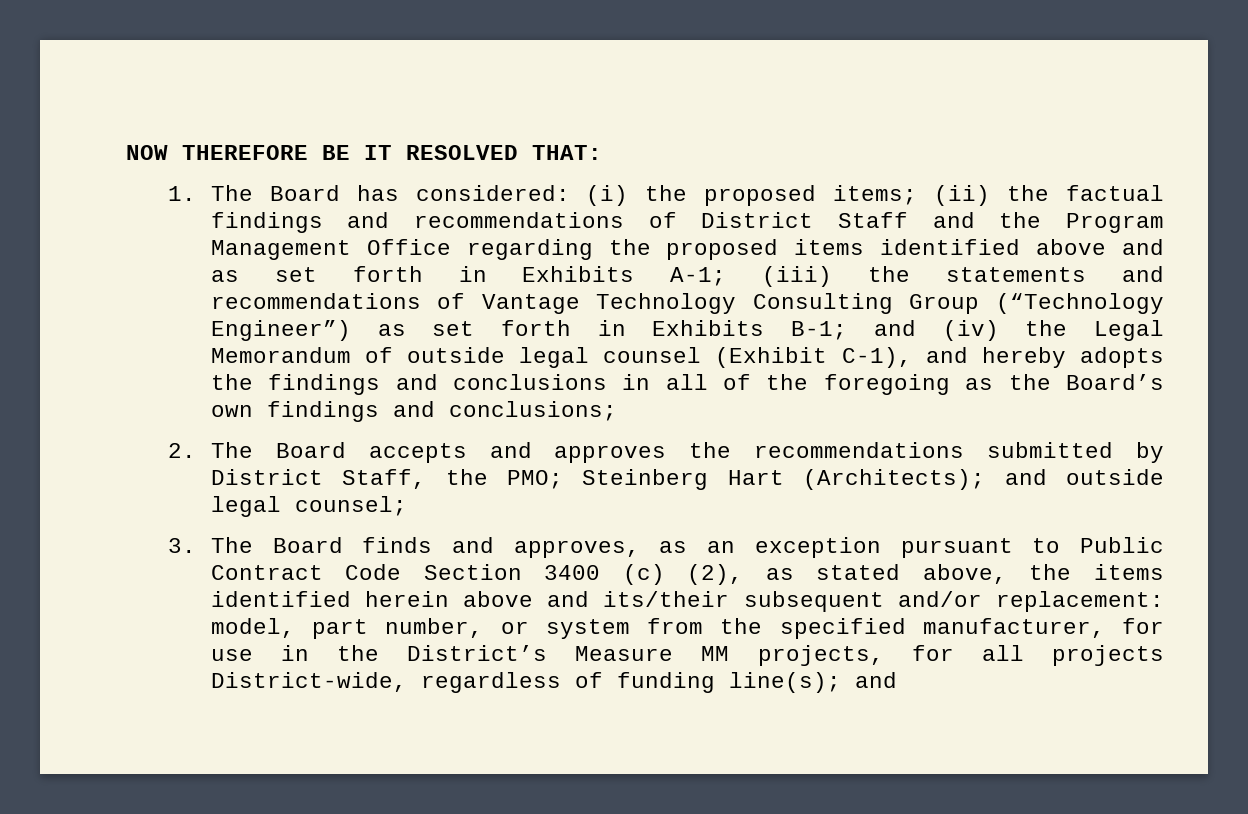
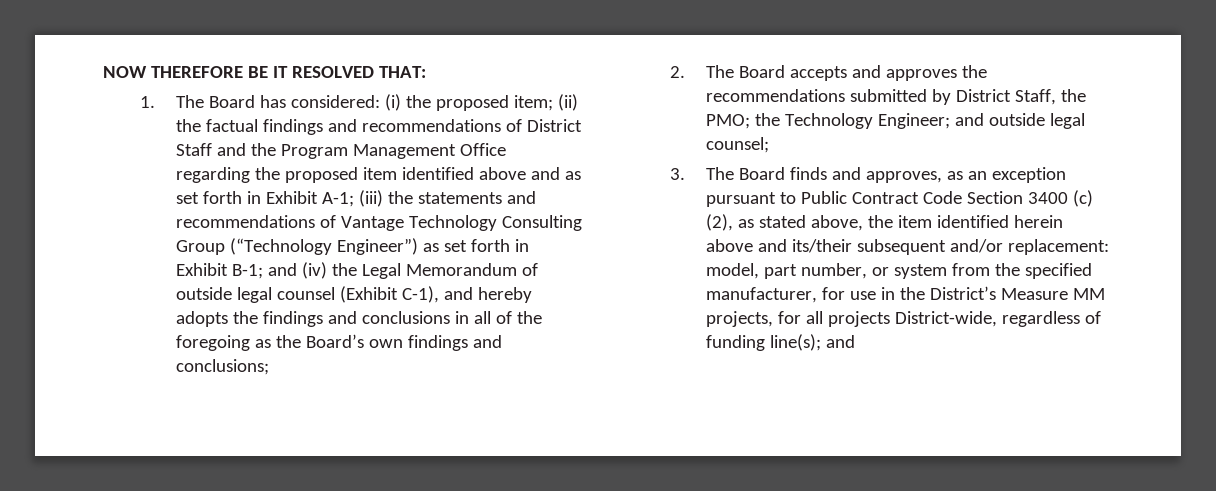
[833,185,918,205] items; -> [514,95,554,111] item;
[794,239,865,255] items -> [363,167,398,180] item
[522,266,635,282] Exhibits -> [266,191,319,204] Exhibit
[652,320,765,336] Exhibits -> [176,263,229,276] Exhibit
[582,469,986,490] Steinberg Hart (Architects); -> [755,113,951,129] the Technology Engineer;
[1093,564,1164,580] items -> [898,215,933,228] item

